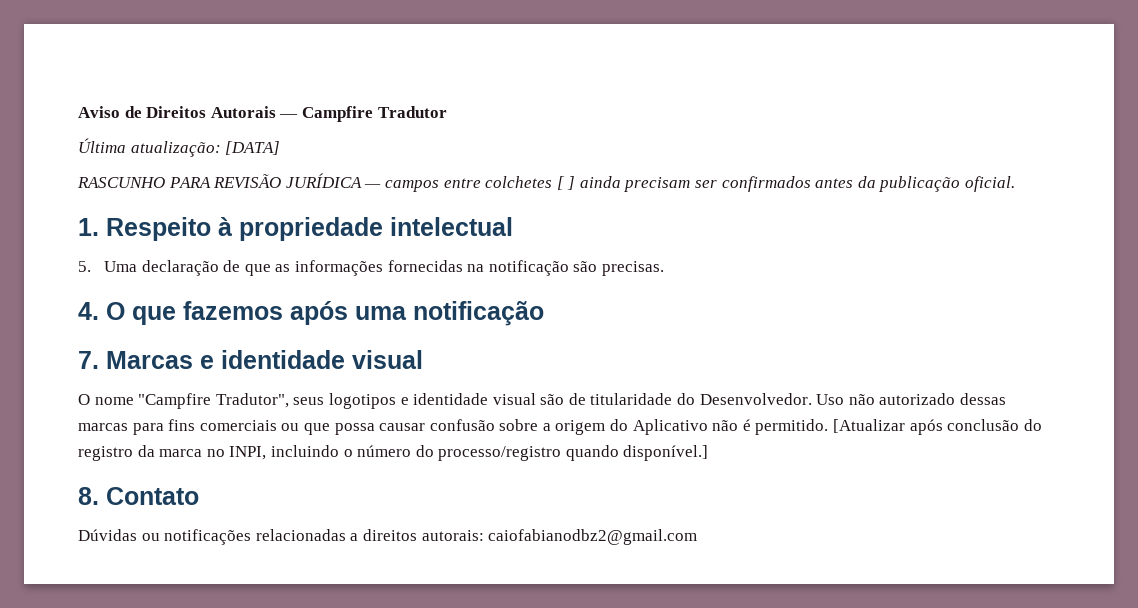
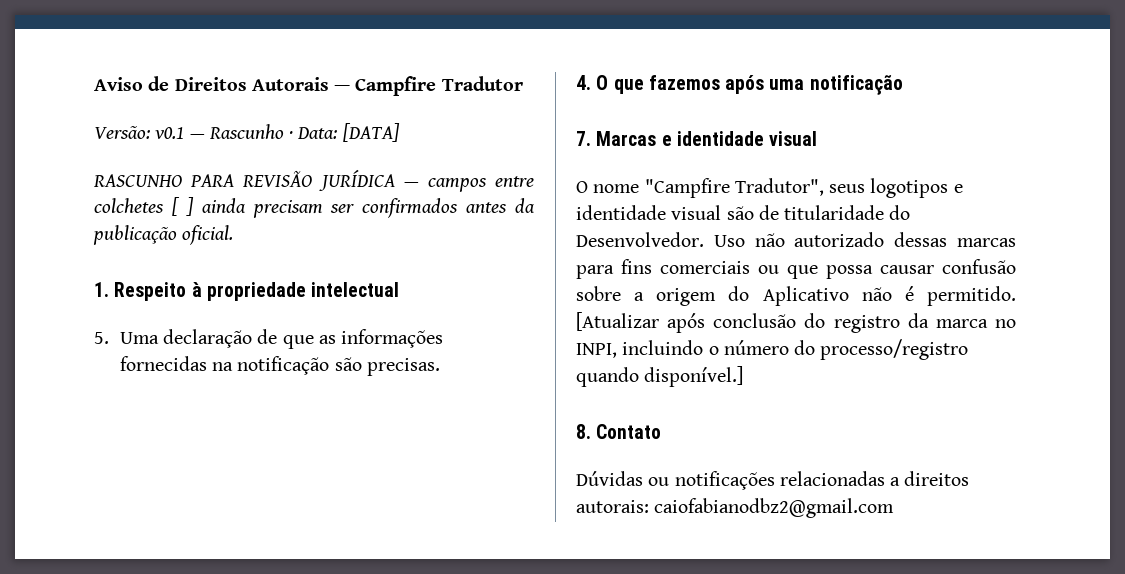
[78,138,221,157] Última atualização: -> [94,124,338,139] Versão: v0.1 — Rascunho · Data:

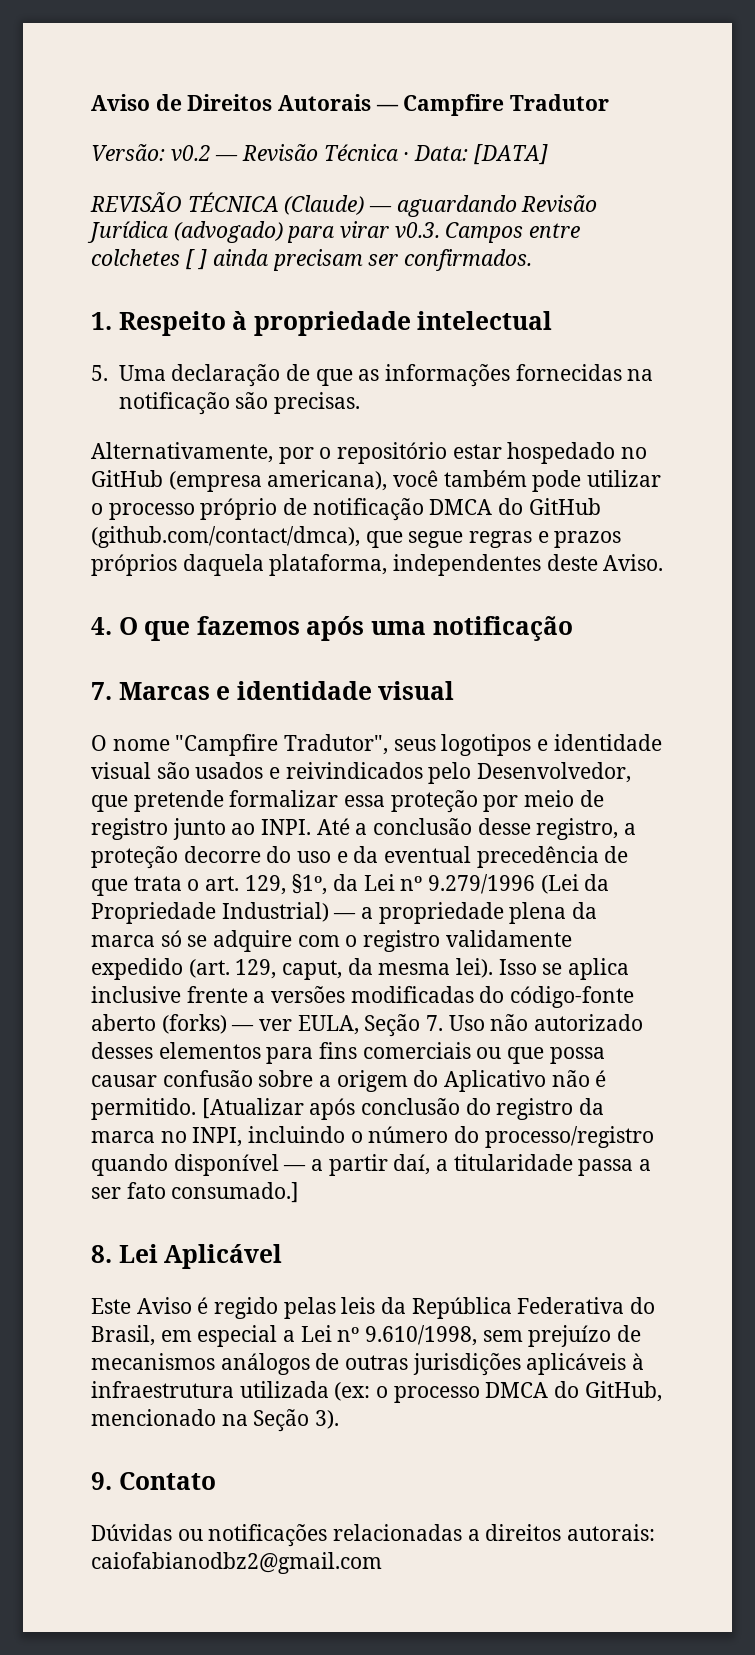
[155,124,284,139] v0.1 — Rascunho -> [170,144,399,161] v0.2 — Revisão Técnica
[93,169,487,192] RASCUNHO PARA REVISÃO JURÍDICA — campos -> [90,192,598,217] [87,221,524,243] REVISÃO TÉCNICA (Claude) — aguardando Revisão Jurídica (advogado) para virar v0.3. Campos
[362,198,535,218] [93,225,234,245] confirmados antes da publicação oficial. -> [404,249,533,271] confirmados.
(440, 367) none -> [91,442,648,464] [91,470,662,492] [91,498,601,521] [91,526,622,548] [91,554,664,576] // Alternativamente, por o repositório estar hospedado no GitHub (empresa americana), você também pode utilizar o processo próprio de notificação DMCA do GitHub (github.com/contact/dmca), que segue regras e prazos próprios daquela plataforma, independentes deste Aviso.
[758,205,911,220] [576,232,704,247] de titularidade do Desenvolvedor. -> [195,762,632,784] [91,790,604,813] [91,818,637,840] [91,846,629,869] [91,874,610,896] [91,902,598,924] [91,930,572,952] [91,958,630,980] [91,986,635,1008] [91,1014,444,1037] usados e reivindicados pelo Desenvolvedor, que pretende formalizar essa proteção por meio de registro junto ao INPI. Até a conclusão desse registro, a proteção decorre do uso e da eventual precedência de que trata o art. 129, §1º, da Lei nº 9.279/1996 (Lei da Propriedade Industrial) — a propriedade plena da marca só se adquire com o registro validamente expedido (art. 129, caput, da mesma lei). Isso se aplica inclusive frente a versões modificadas do código-fonte aberto (forks) — ver EULA, Seção 7.
[894,232,1016,247] dessas marcas -> [91,1042,261,1059] desses elementos
[644,366,744,387] [576,424,591,439] disponível.] // 8. -> [173,1154,652,1176] [91,1182,300,1203] [91,1244,283,1269] [91,1297,656,1319] [91,1325,642,1347] [91,1353,645,1376] [91,1381,662,1403] [91,1409,340,1432] [91,1472,112,1490] disponível — a partir daí, a titularidade passa a ser fato consumado.] // 8. Lei Aplicável // Este Aviso é regido pelas leis da República Federativa do Brasil, em especial a Lei nº 9.610/1998, sem prejuízo de mecanismos análogos de outras jurisdições aplicáveis à infraestrutura utilizada (ex: o processo DMCA do GitHub, mencionado na Seção 3). // 9.

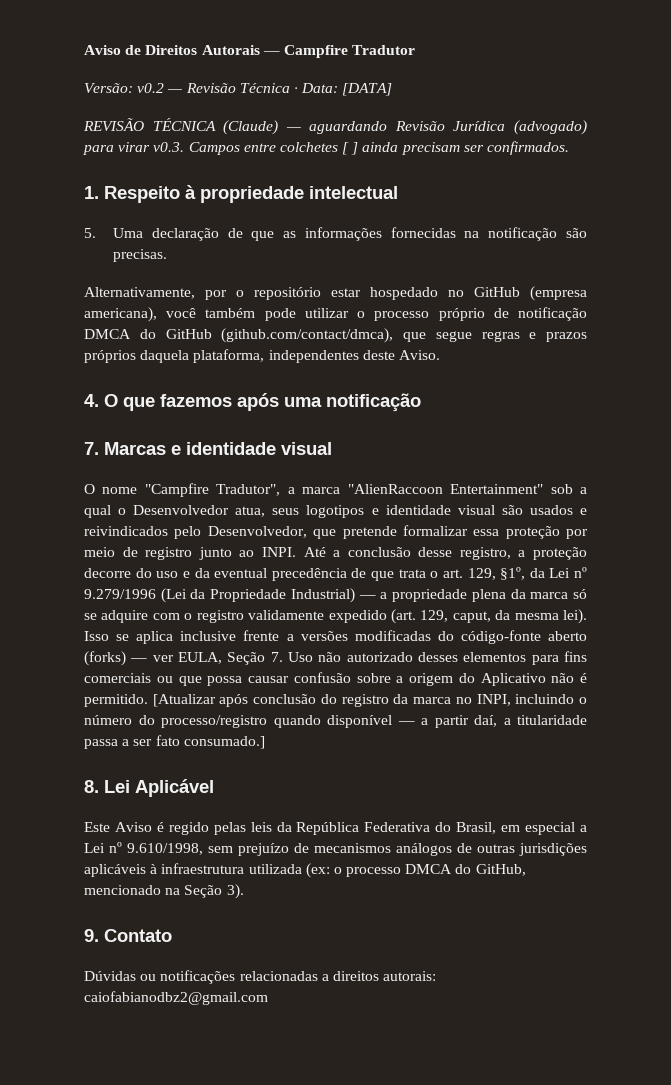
(389, 744) none -> [287,484,587,494] [84,505,266,518] a marca "AlienRaccoon Entertainment" sob a qual o Desenvolvedor atua,

